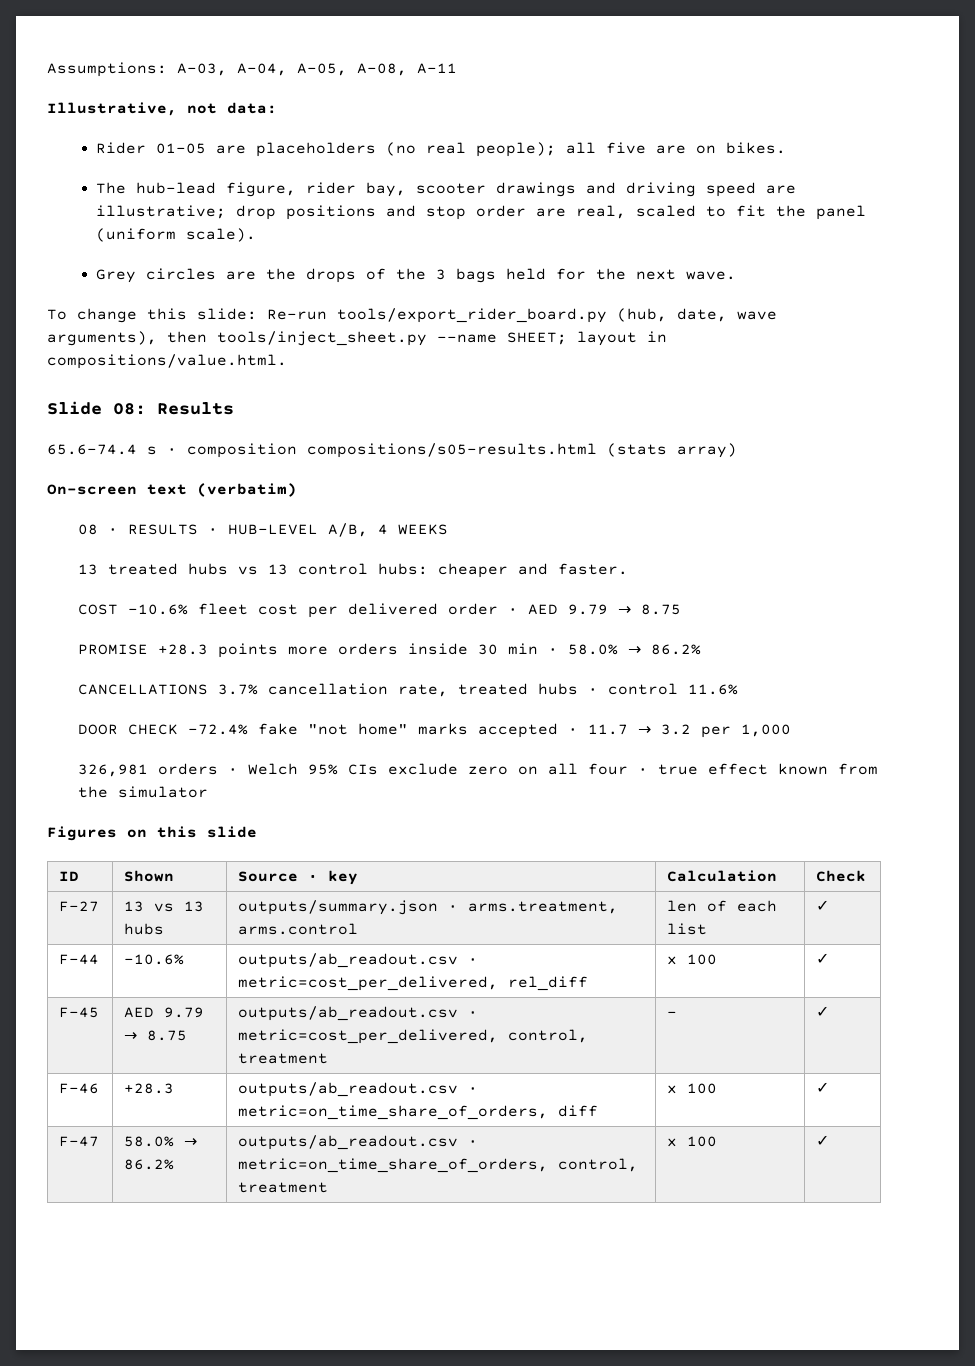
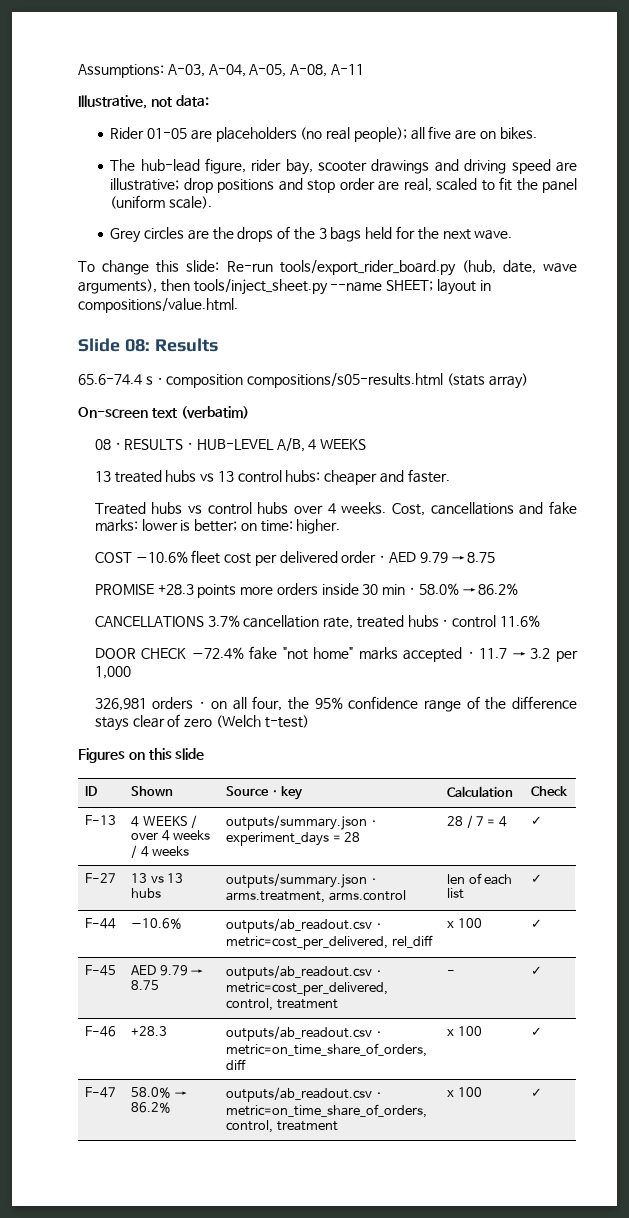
(629, 569) none -> [94,501,577,516] [94,519,341,534] // Treated hubs vs control hubs over 4 weeks. Cost, cancellations and fake marks: lower is better; on time: higher.
[248,763,879,775] [78,786,209,798] Welch 95% CIs exclude zero on all four · true effect known from the simulator -> [210,696,577,712] [94,714,309,731] on all four, the 95% confidence range of the difference stays clear of zero (Welch t-test)
(867, 876) none -> [85,815,117,825] [131,815,198,828] [131,830,211,841] [131,845,190,858] [226,815,377,830] [226,832,361,846] [447,815,507,828] [531,816,543,825] // F-13 | 4 WEEKS / over 4 weeks / 4 weeks | outputs/summary.json · experiment_days = 28 | 28 / 7 = 4 | ✓

